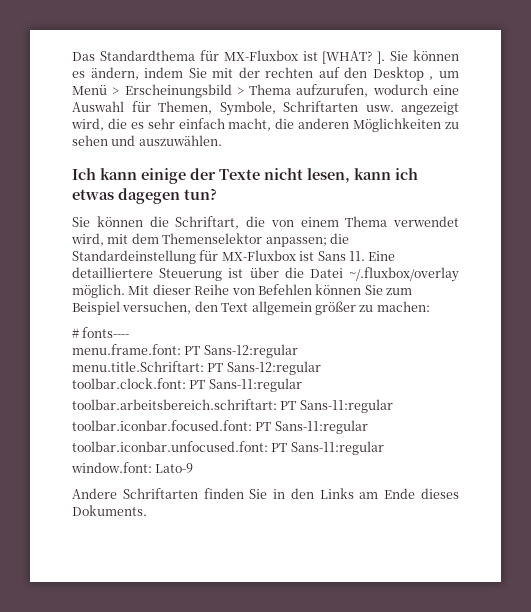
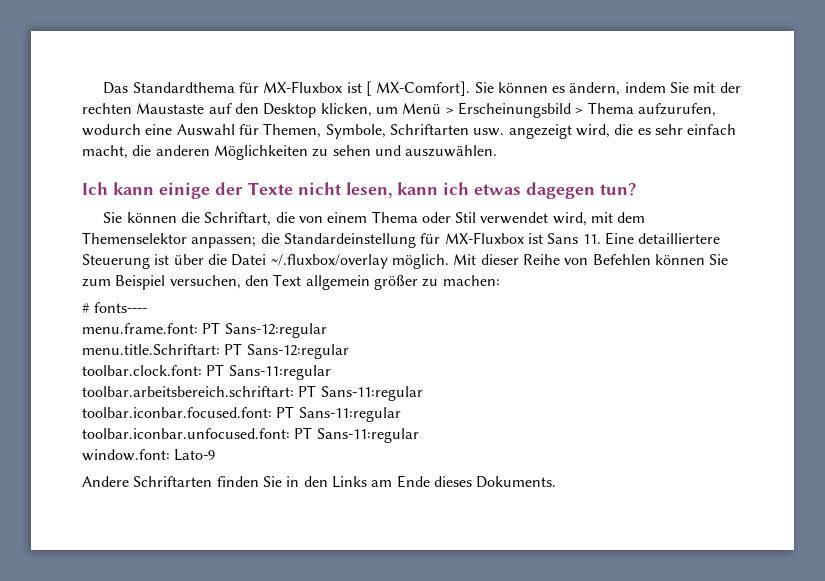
[322,51,386,64] [WHAT? ]. -> [365,81,471,96] [ MX-Comfort].
(314, 72) none -> [136,103,205,114] Maustaste
[429,76,434,80] , -> [320,103,372,117] klicken,
(388, 221) none -> [421,212,477,223] oder Stil

